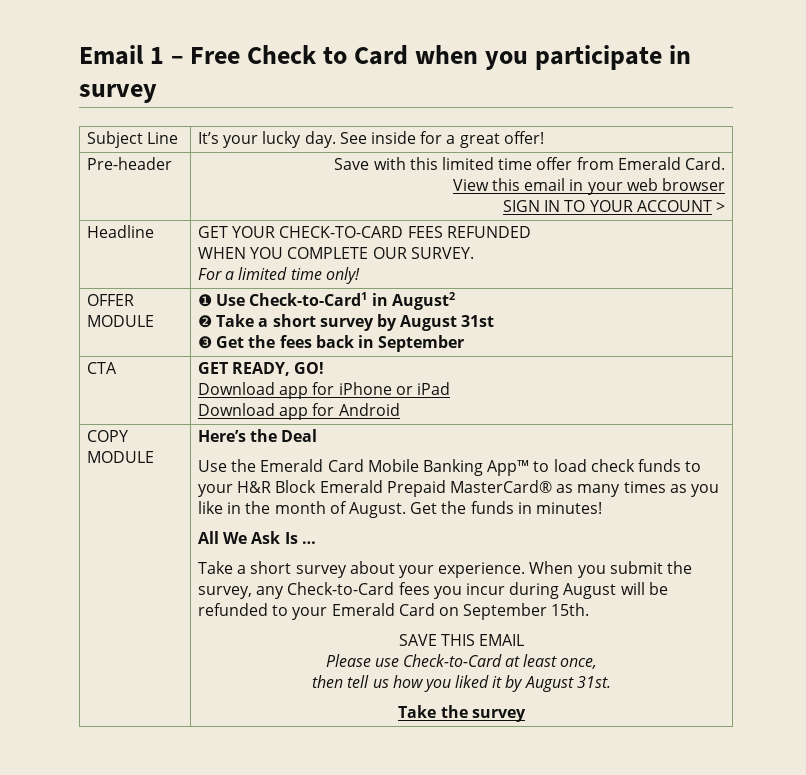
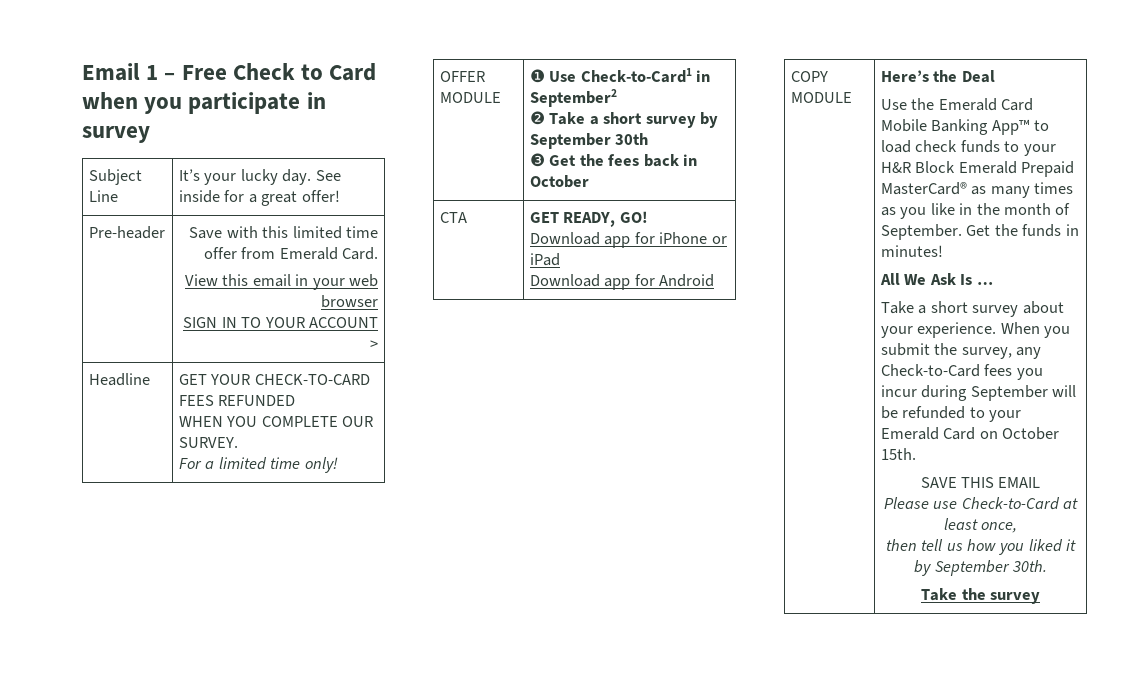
[391,292,455,310] August2 -> [529,89,617,107] September2
[400,315,495,331] August 31st -> [529,133,649,149] September 30th
[378,335,465,352] September -> [529,175,589,188] October
[349,502,407,518] August. -> [880,224,962,240] September.
[563,583,617,599] August -> [970,385,1048,401] September
[463,603,548,620] September -> [1002,427,1060,440] October
[524,676,611,692] August 31st. -> [934,560,1047,576] September 30th.

